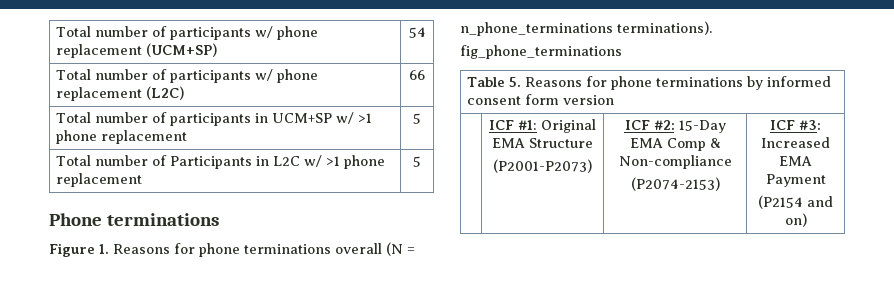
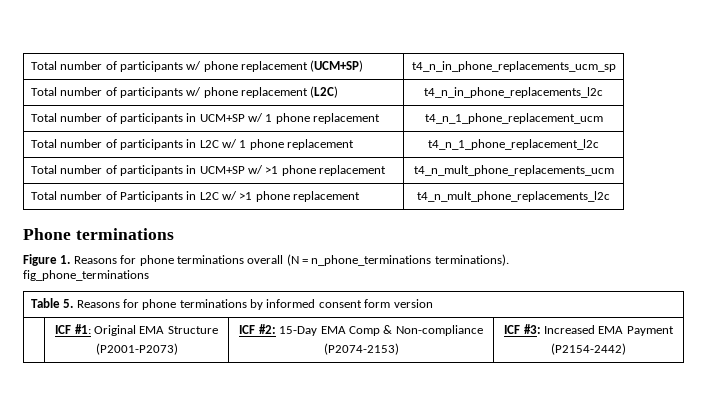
[408,27,426,38] 54 -> [411,61,616,72] t4_n_in_phone_replacements_ucm_sp
[409,70,425,80] 66 -> [424,87,603,98] [30,113,381,124] [424,113,603,124] [30,139,355,150] [428,139,599,150] t4_n_in_phone_replacements_l2c // Total number of participants in UCM+SP w/ 1 phone replacement | t4_n_1_phone_replacement_ucm // Total number of participants in L2C w/ 1 phone replacement | t4_n_1_phone_replacement_l2c
[413,113,421,124] 5 -> [413,165,614,176] t4_n_mult_phone_replacements_ucm
[413,156,421,167] 5 -> [417,191,610,202] t4_n_mult_phone_replacements_l2c
[758,195,833,209] [784,213,807,227] (P2154 and on) -> [551,343,626,355] (P2154-2442)

